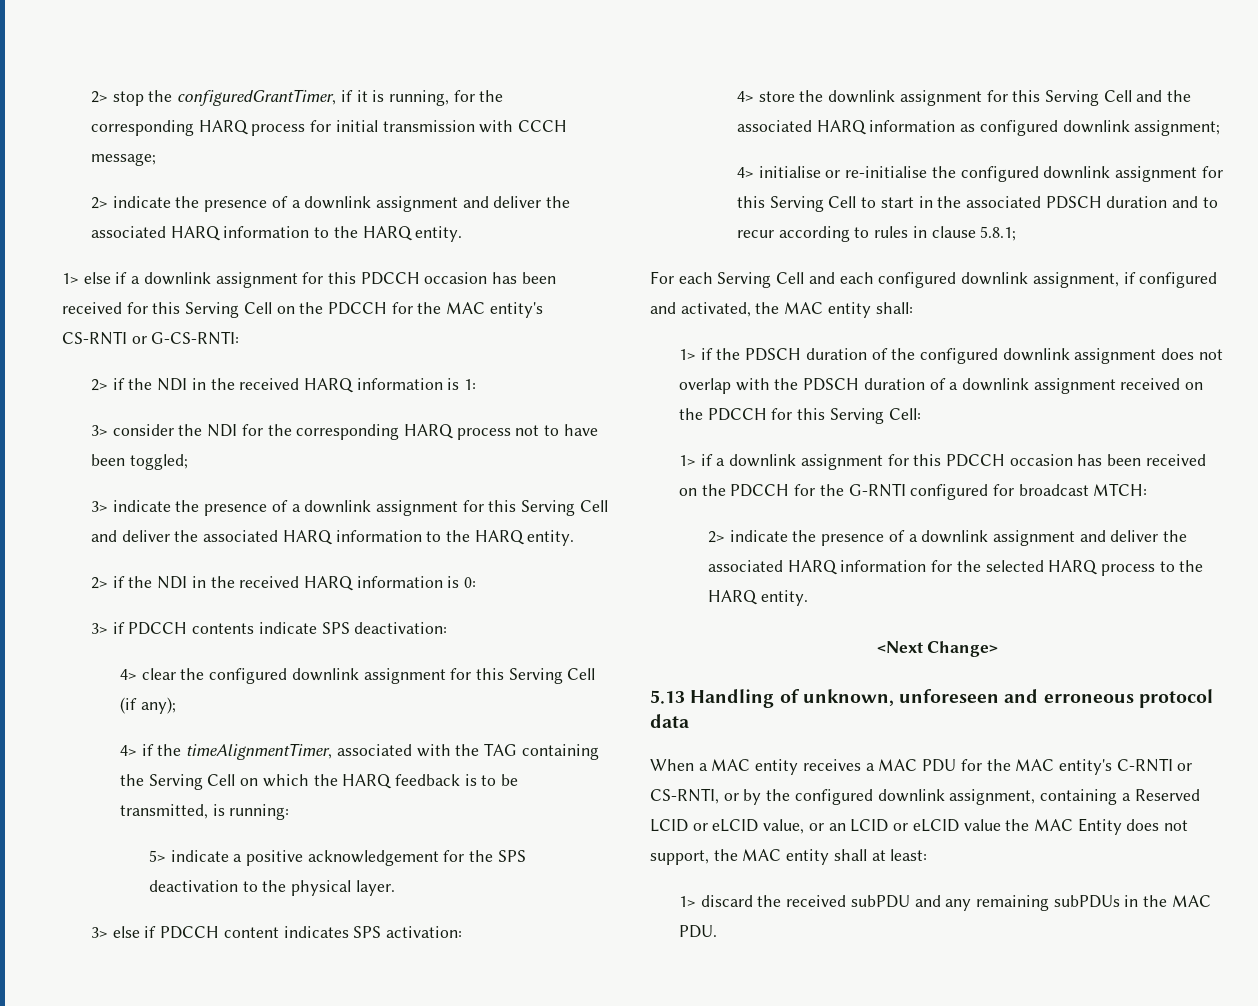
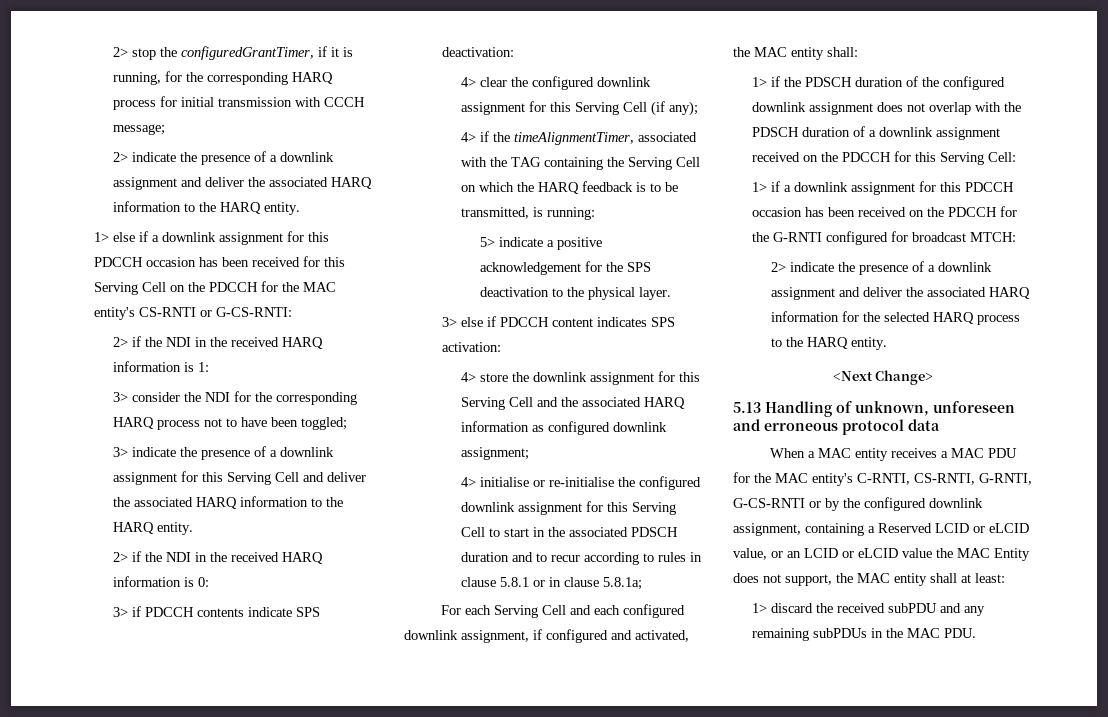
[980,226,1017,241] 5.8.1; -> [500,577,643,590] 5.8.1 or in clause 5.8.1a;
[1116,758,1193,772] [650,788,719,804] C-RNTI or CS-RNTI, -> [857,473,1032,485] [733,498,805,508] C-RNTI, CS-RNTI, G-RNTI, G-CS-RNTI

